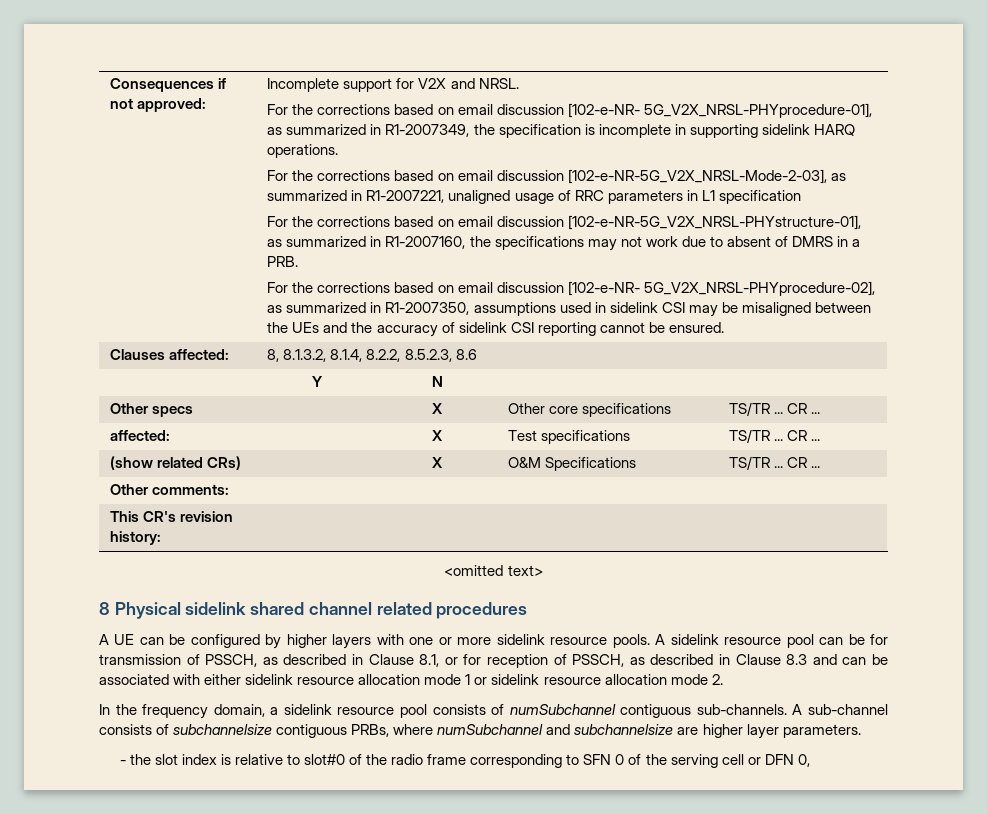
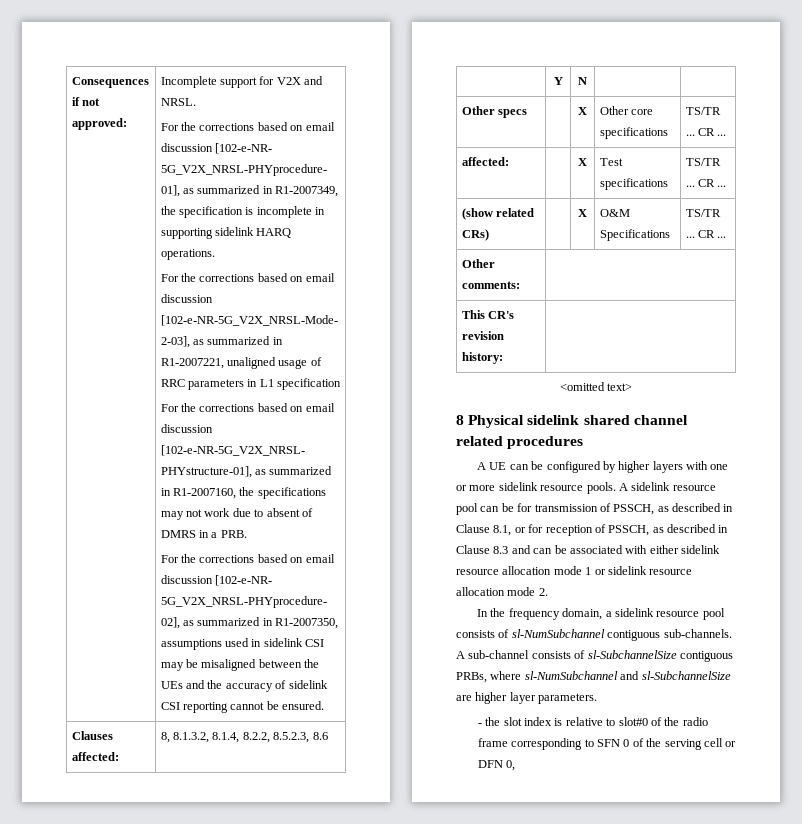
[509,704,616,715] numSubchannel -> [511,629,605,638] sl-NumSubchannel
[173,724,273,735] subchannelsize -> [587,650,677,659] sl-SubchannelSize
[437,724,674,735] numSubchannel and subchannelsize -> [524,671,731,680] sl-NumSubchannel and sl-SubchannelSize

